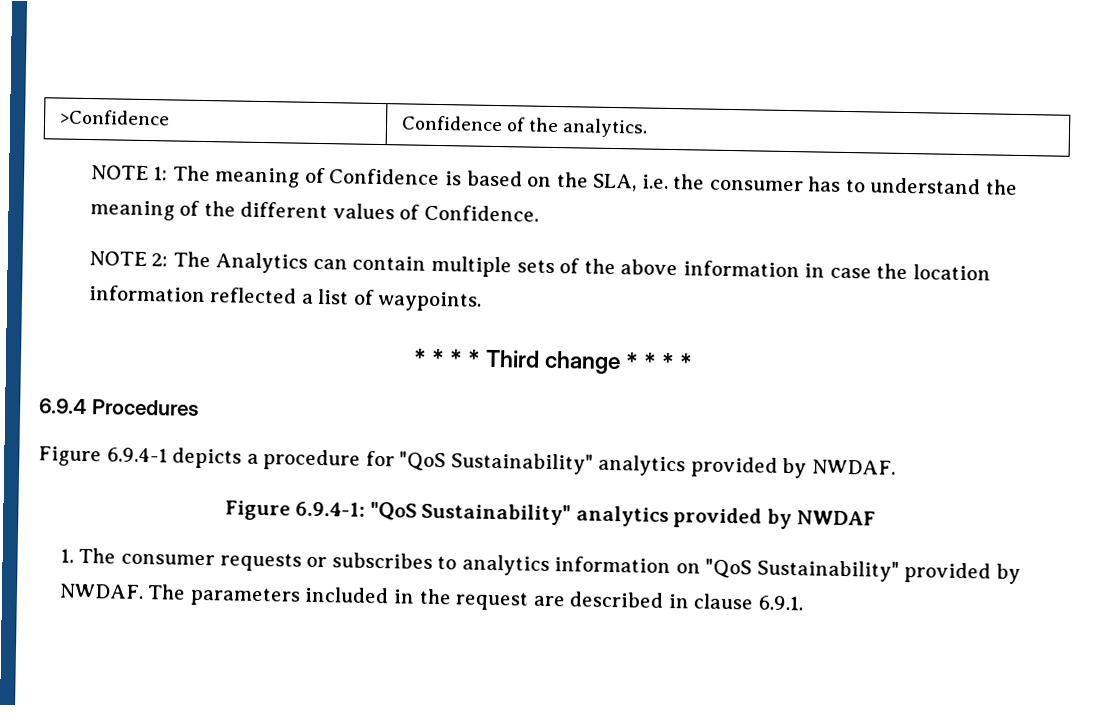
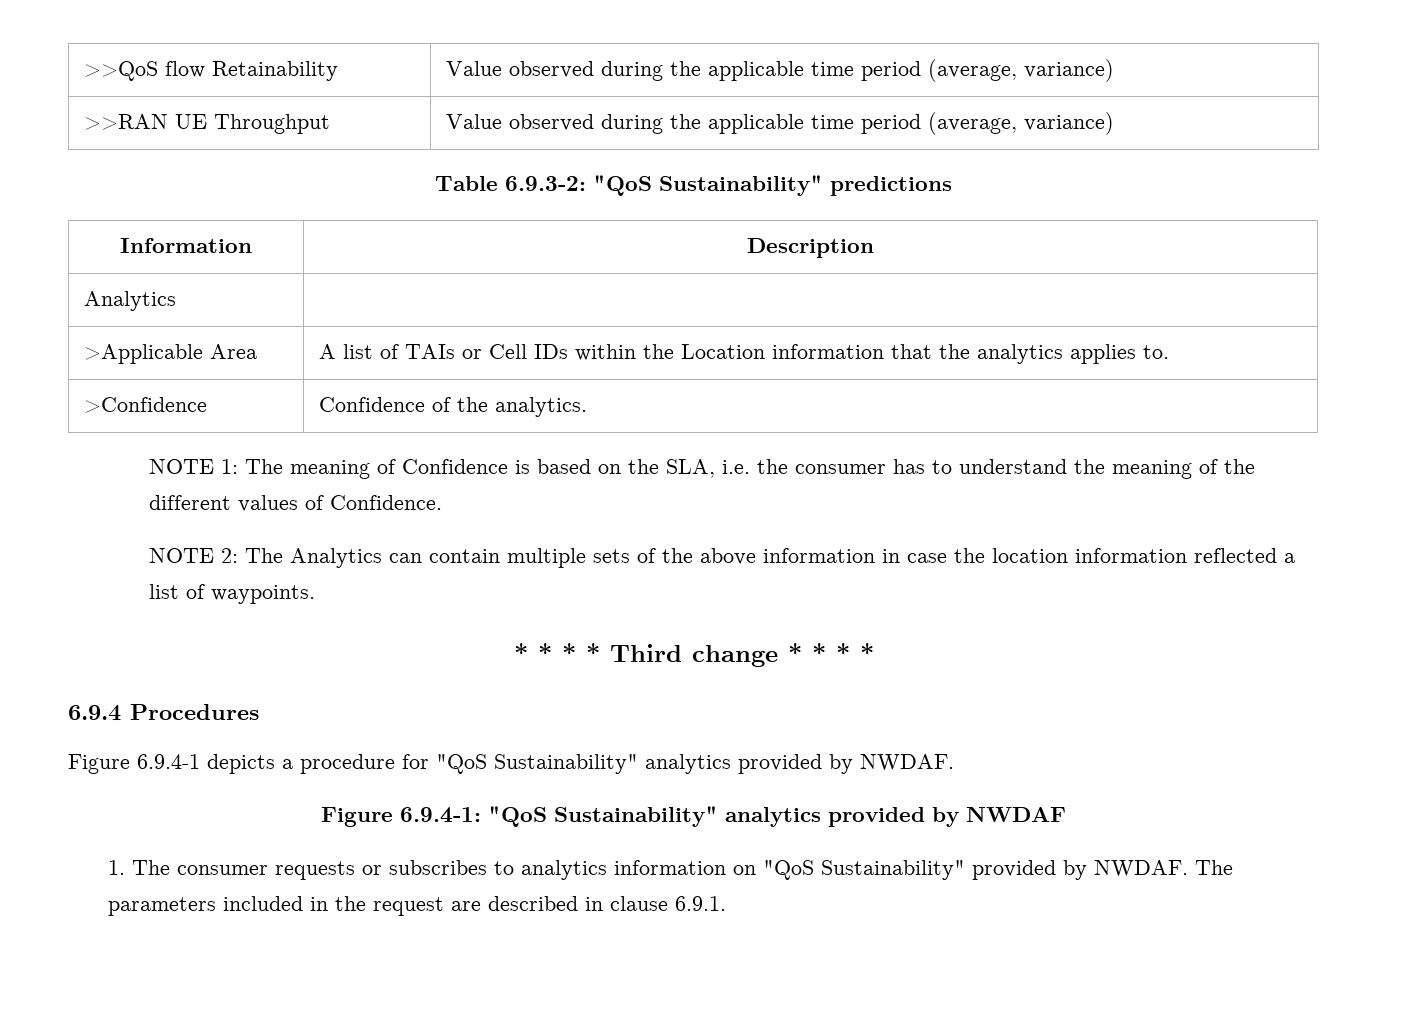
(59, 117) none -> [84,61,339,81] [446,59,1115,82] [84,114,331,134] [446,112,1115,135] [435,175,952,196] [120,238,252,253] [747,238,874,258] [84,291,177,311] [84,344,258,364] [319,344,1170,364] >>QoS flow Retainability | Value observed during the applicable time period (average, variance) // >>RAN UE Throughput | Value observed during the applicable time period (average, variance) // Table 6.9.3-2: "QoS Sustainability" predictions // Information | Description // Analytics | // >Applicable Area | A list of TAIs or Cell IDs within the Location information that the analytics applies to. //

